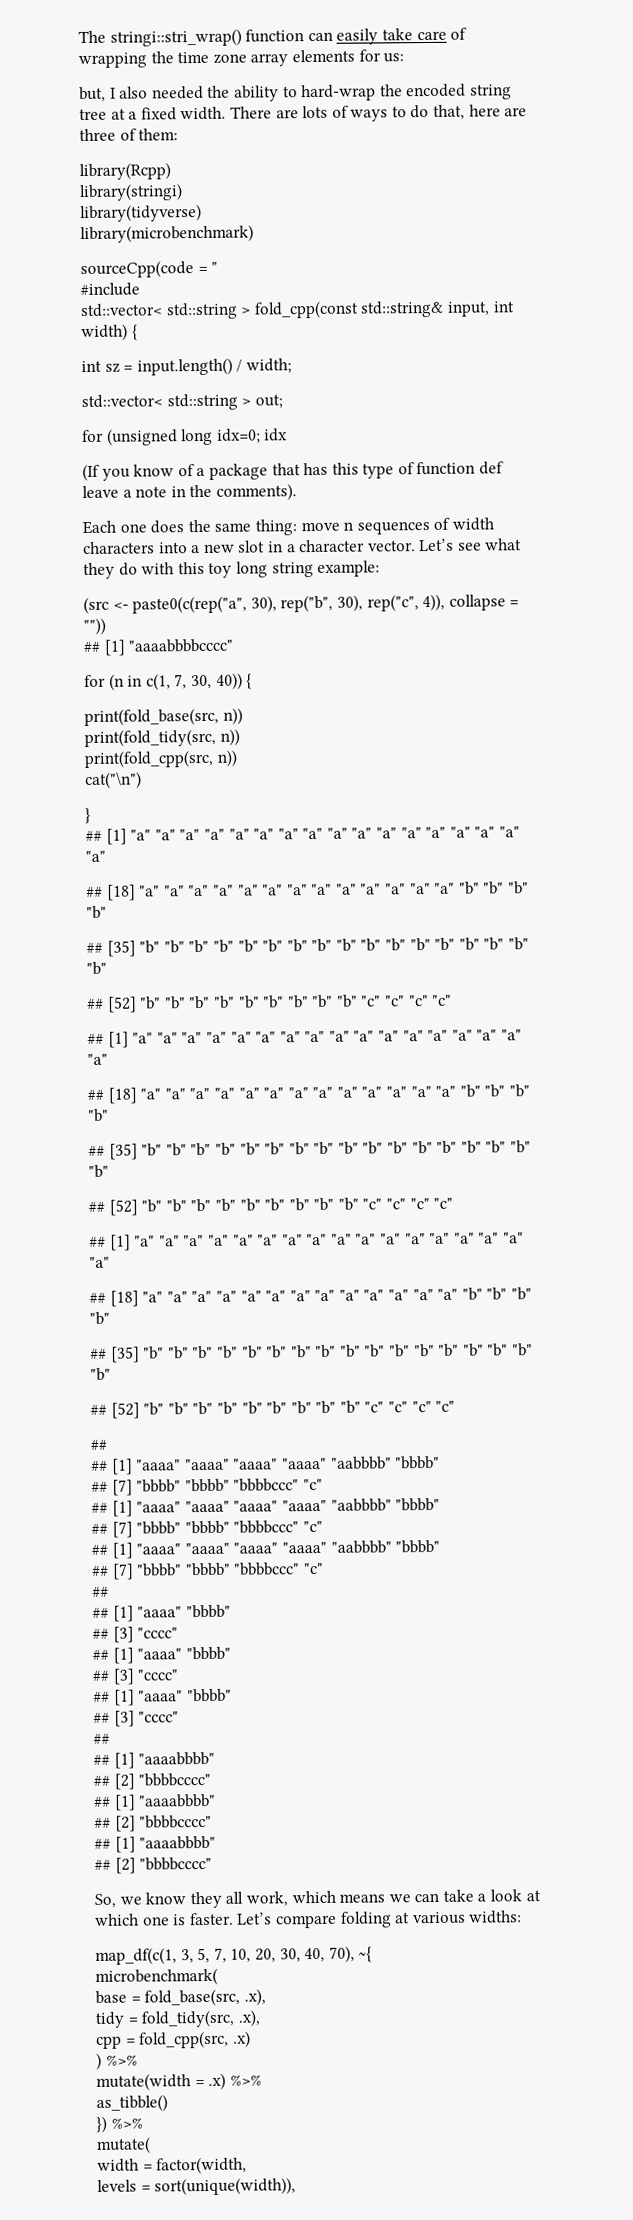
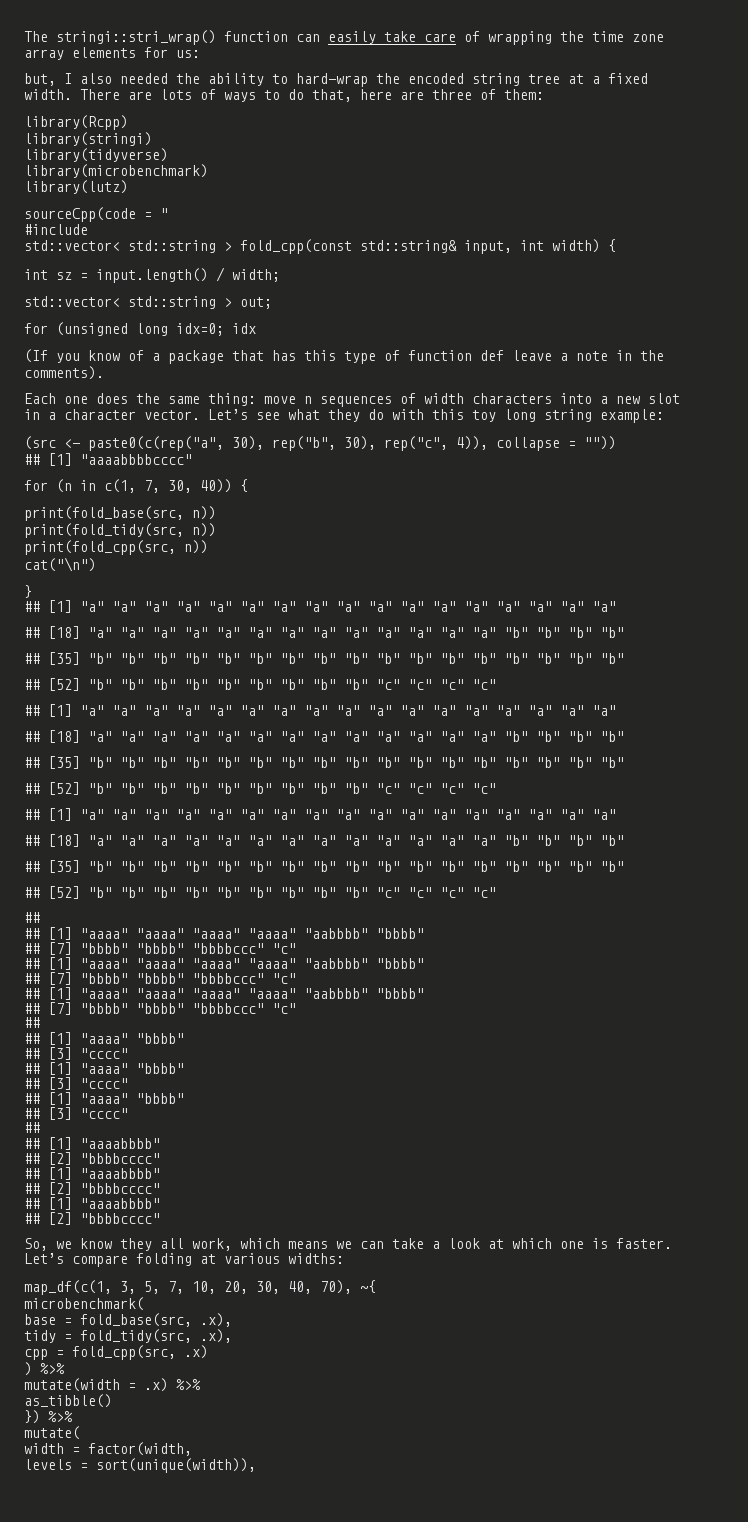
(254, 234) none -> [24,180,128,194] // library(lutz)

